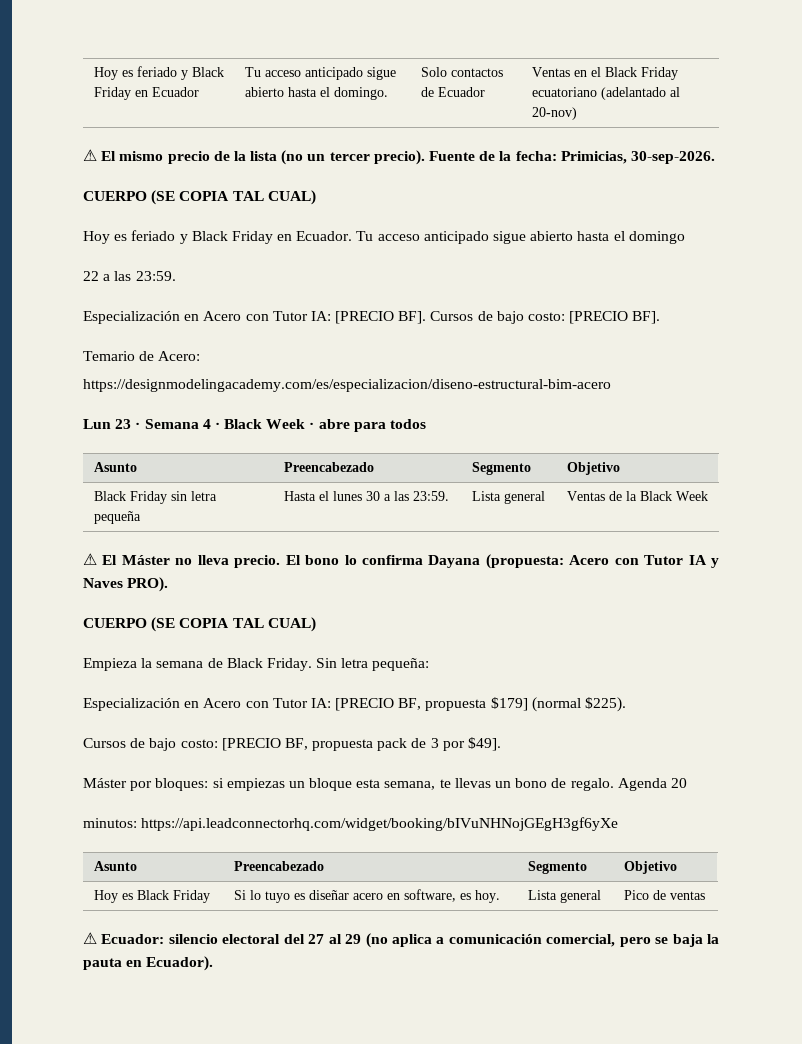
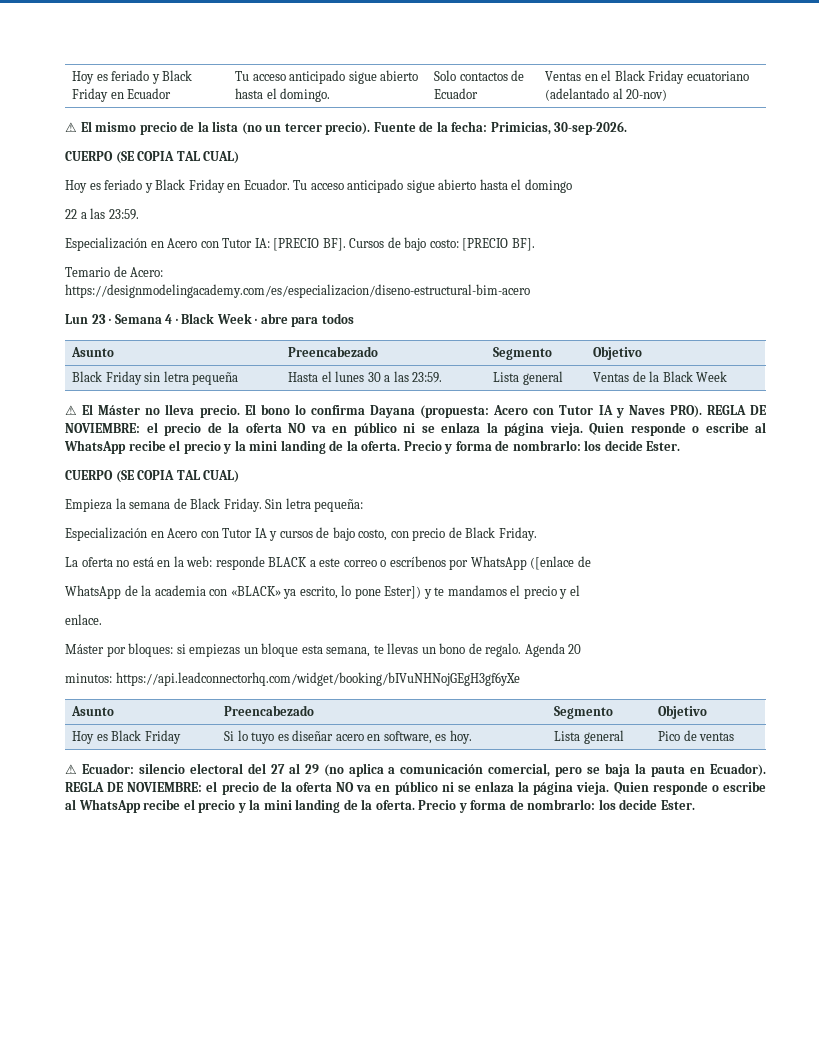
(169, 584) none -> [706,405,767,415] [65,422,766,436] [64,440,681,454] REGLA DE NOVIEMBRE: el precio de la oferta NO va en público ni se enlaza la página vieja. Quien responde o escribe al WhatsApp recibe el precio y la mini landing de la oferta. Precio y forma de nombrarlo: los decide Ester.
[310,697,627,712] [83,737,502,751] IA: [PRECIO BF, propuesta $179] (normal $225). // Cursos de bajo costo: [PRECIO BF, propuesta pack de 3 por $49]. -> [254,527,537,541] [65,556,591,570] [65,585,580,599] [65,614,102,625] IA y cursos de bajo costo, con precio de Black Friday. // La oferta no está en la web: responde BLACK a este correo o escríbenos por WhatsApp ([enlace de // WhatsApp de la academia con «BLACK» ya escrito, lo pone Ester]) y te mandamos el precio y el // enlace.
(214, 963) none -> [65,781,767,795] [65,799,695,813] REGLA DE NOVIEMBRE: el precio de la oferta NO va en público ni se enlaza la página vieja. Quien responde o escribe al WhatsApp recibe el precio y la mini landing de la oferta. Precio y forma de nombrarlo: los decide Ester.

